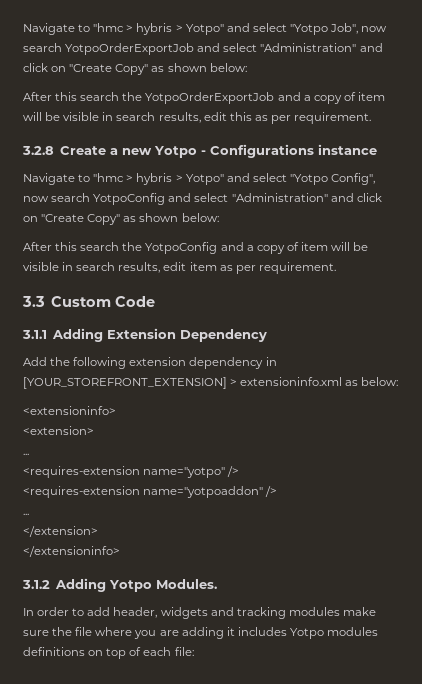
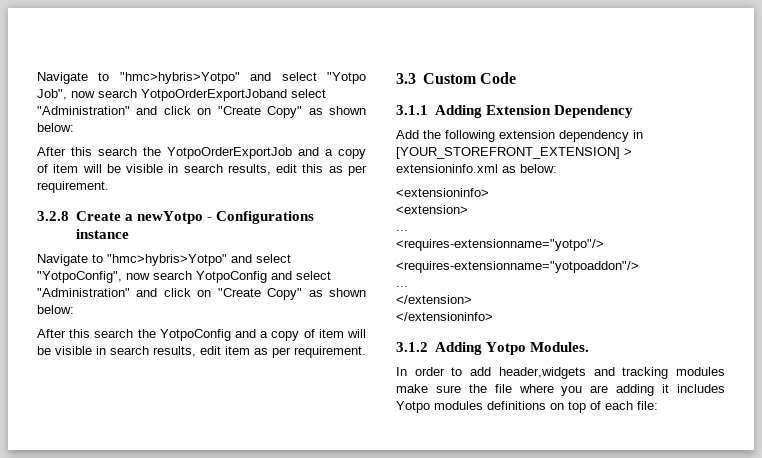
[23,23,224,35] Navigate to "hmc > hybris > Yotpo" -> [37,72,240,84] Navigate to "hmc>hybris>Yotpo"
[65,43,221,55] YotpoOrderExportJob and -> [141,89,287,101] YotpoOrderExportJoband
[121,146,197,158] new Yotpo -> [136,211,203,224] newYotpo
[93,173,376,185] "hmc > hybris > Yotpo" and select "Yotpo Config", -> [107,254,291,266] [37,271,122,283] "hmc>hybris>Yotpo" and select "YotpoConfig",
[23,466,240,478] [23,486,278,498] <requires-extension name="yotpo" /> // <requires-extension name="yotpoaddon" /> -> [396,239,604,251] [396,261,639,273] <requires-extensionname="yotpo"/> // <requires-extensionname="yotpoaddon"/>
[113,607,208,619] header, widgets -> [498,367,586,379] header,widgets

